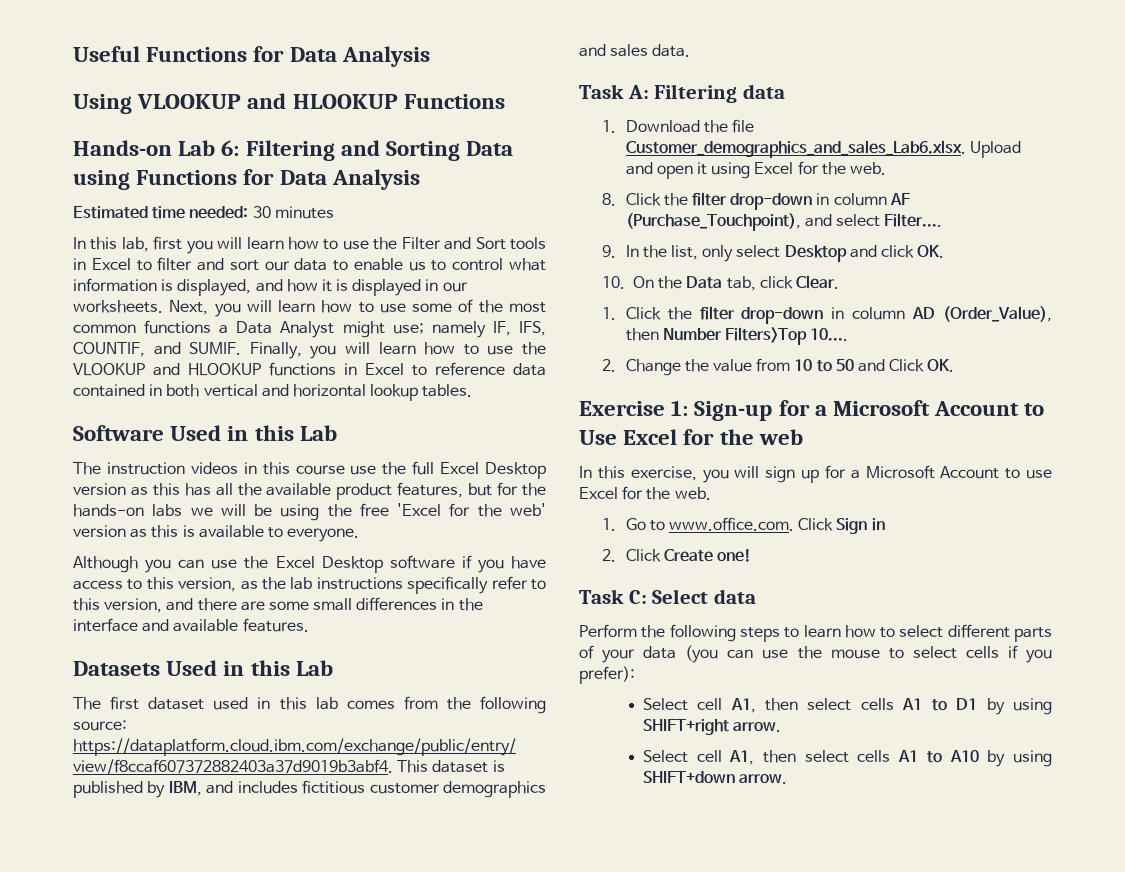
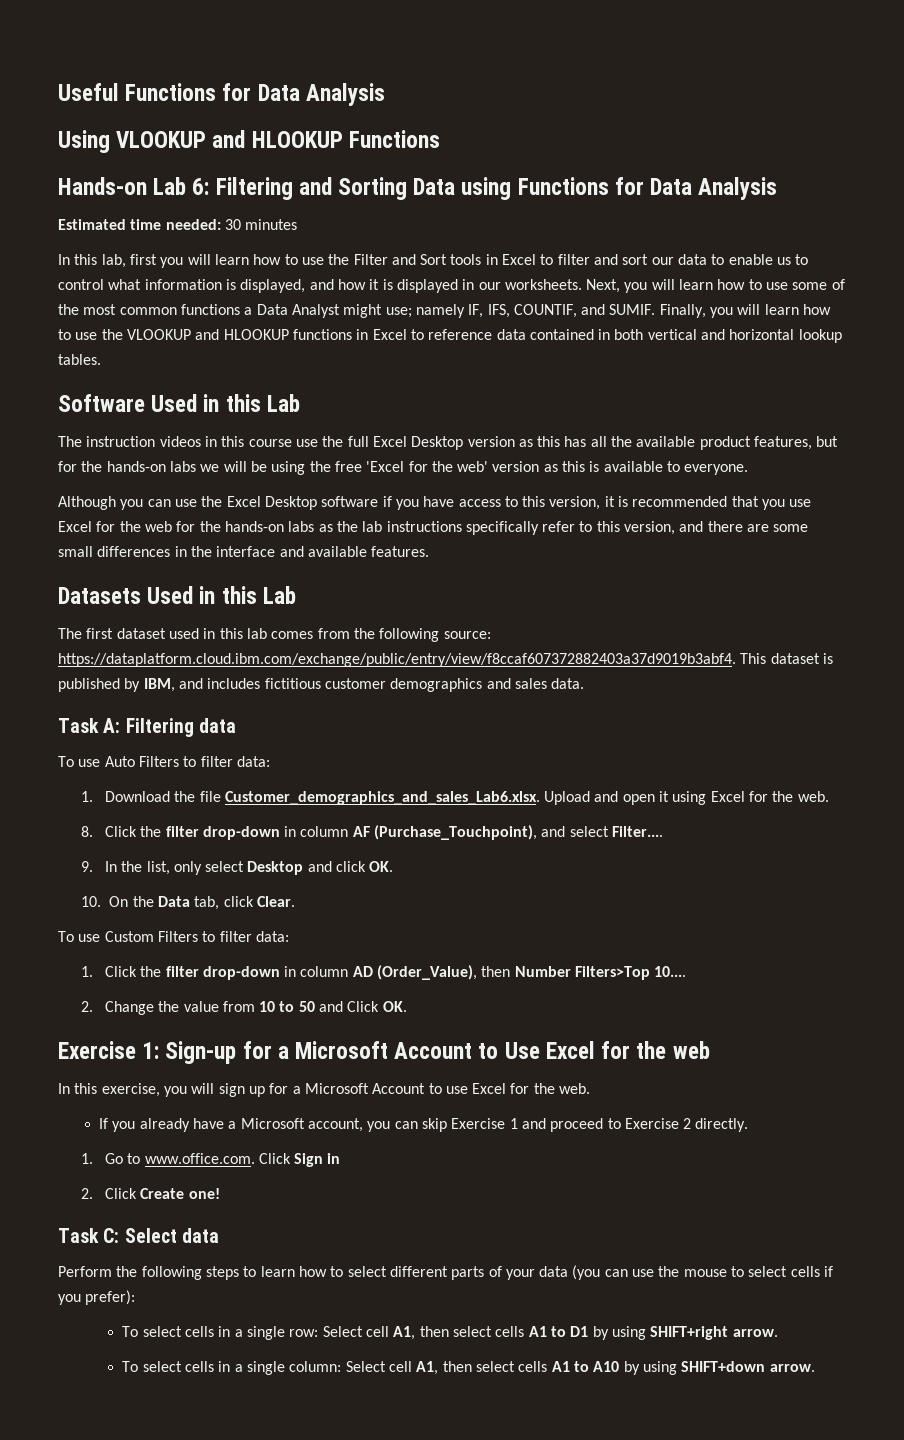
(237, 584) none -> [604,496,812,510] [58,521,315,532] it is recommended that you use Excel for the web for the hands-on labs
(785, 91) none -> [58,756,270,767] // To use Auto Filters to filter data:
(840, 282) none -> [58,931,289,942] // To use Custom Filters to filter data:
(711, 493) none -> [99,1118,749,1132] // If you already have a Microsoft account, you can skip Exercise 1 and proceed to Exercise 2 directly.
(635, 675) none -> [122,1326,319,1340] To select cells in a single row:
(781, 727) none -> [122,1361,342,1375] To select cells in a single column:

